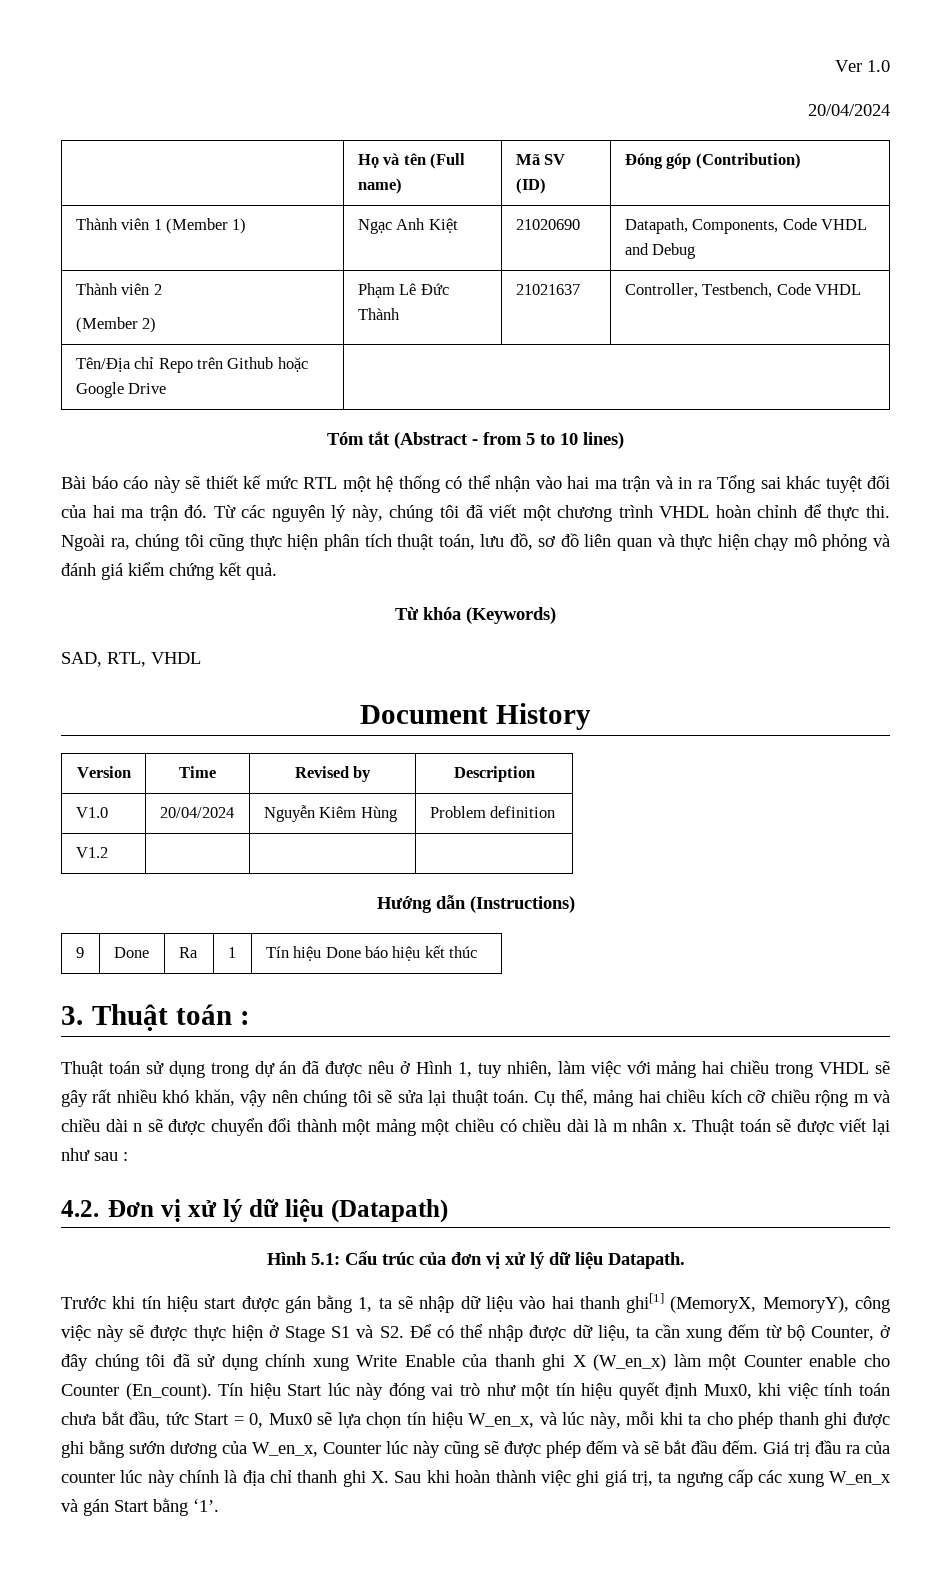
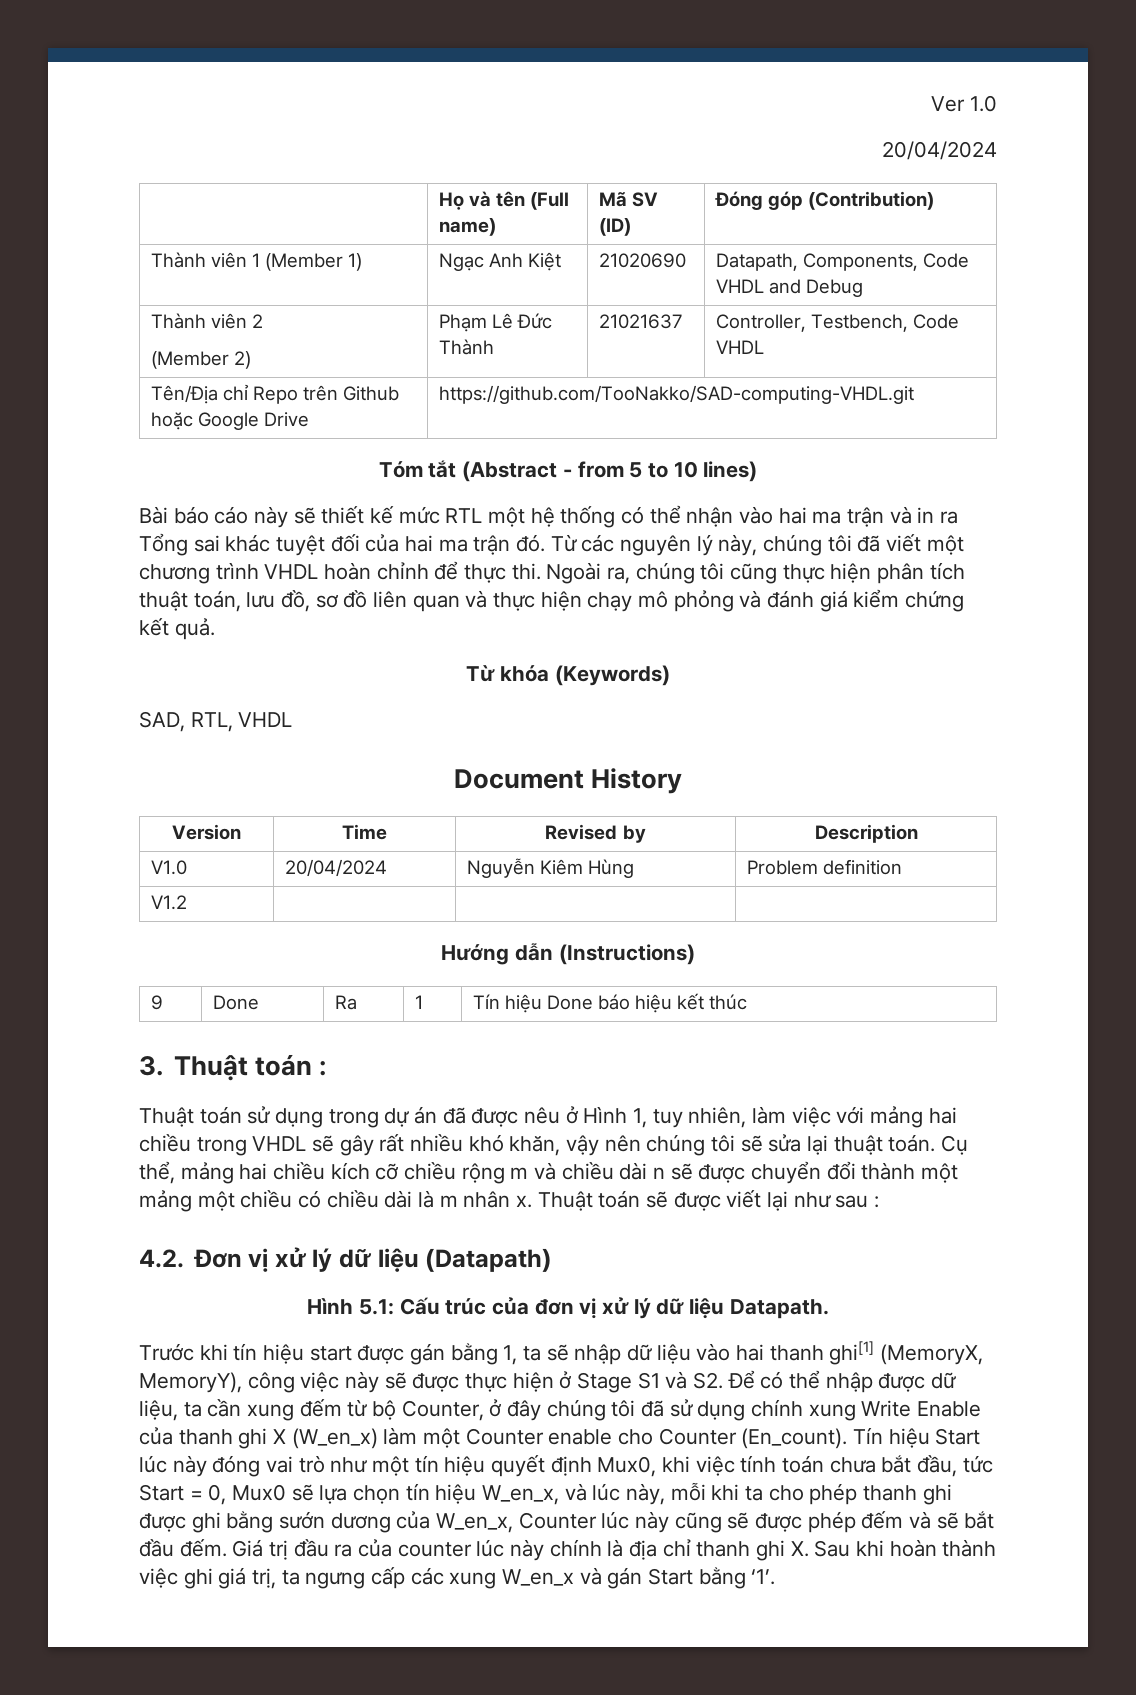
(167, 388) none -> [438,385,914,404] https://github.com/TooNakko/SAD-computing-VHDL.git

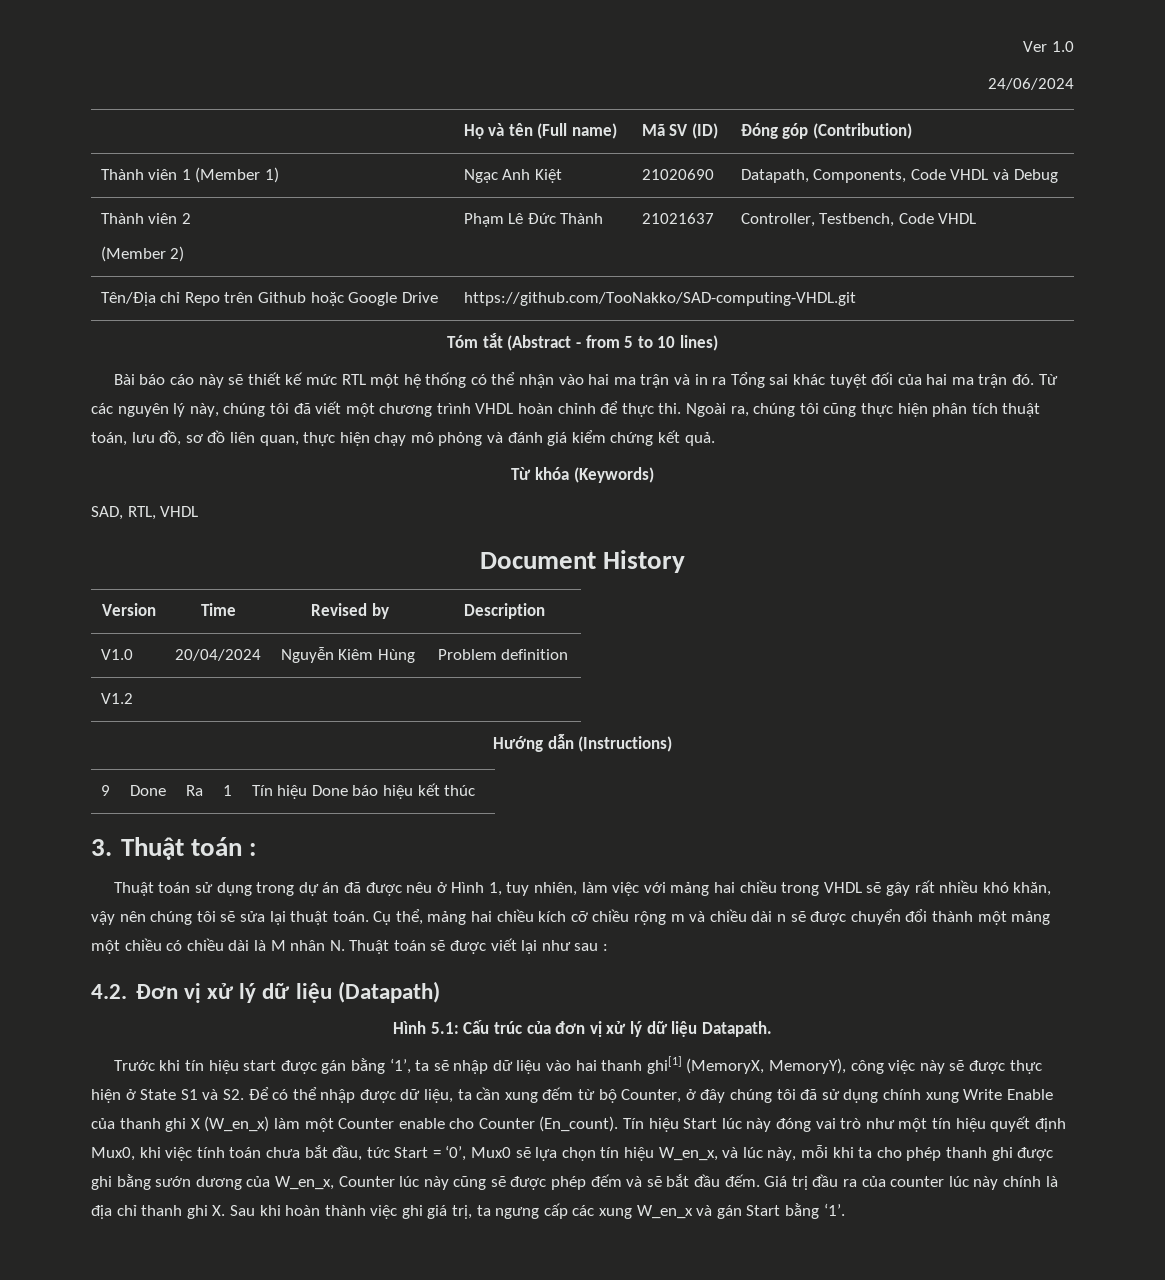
[882,141,997,160] 20/04/2024 -> [988,78,1074,90] 24/06/2024
[768,279,801,294] and -> [992,169,1009,180] và
[412,590,488,612] quan và -> [259,435,299,446] quan,
[439,1191,533,1208] m nhân x. -> [270,940,345,951] M nhân N.
[503,1345,518,1365] 1, -> [389,1058,411,1074] ‘1’,
[577,1372,633,1393] Stage -> [140,1089,177,1100] State
[208,1484,227,1505] 0, -> [445,1145,467,1161] ‘0’,

